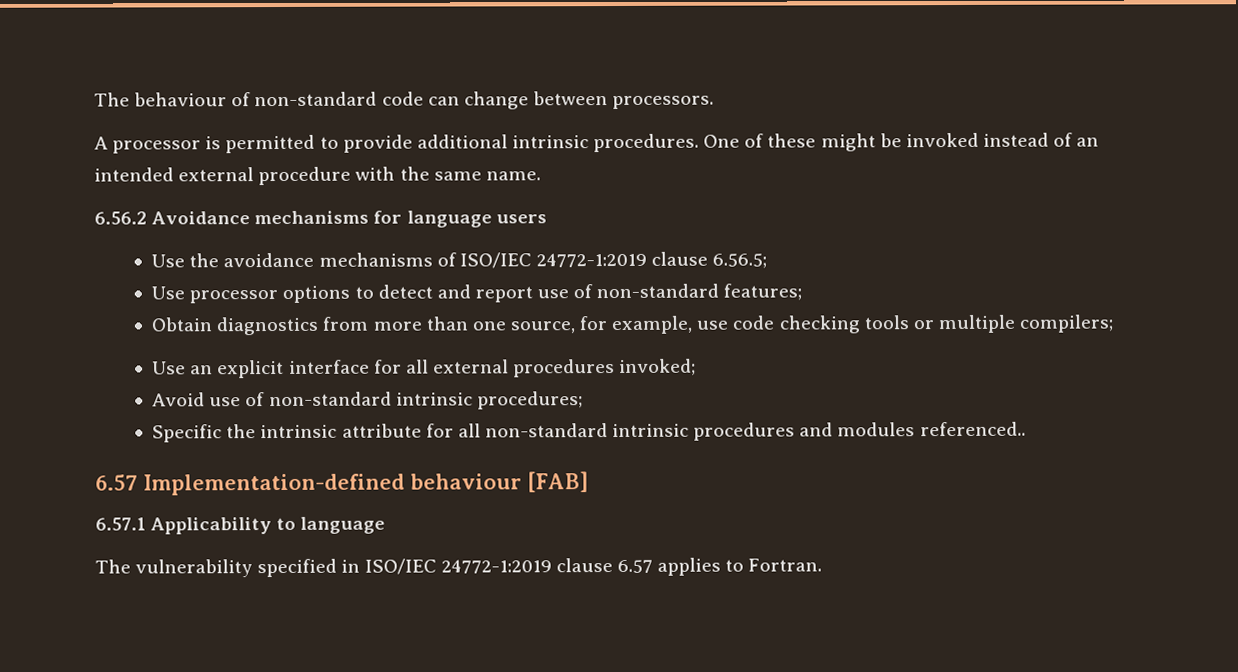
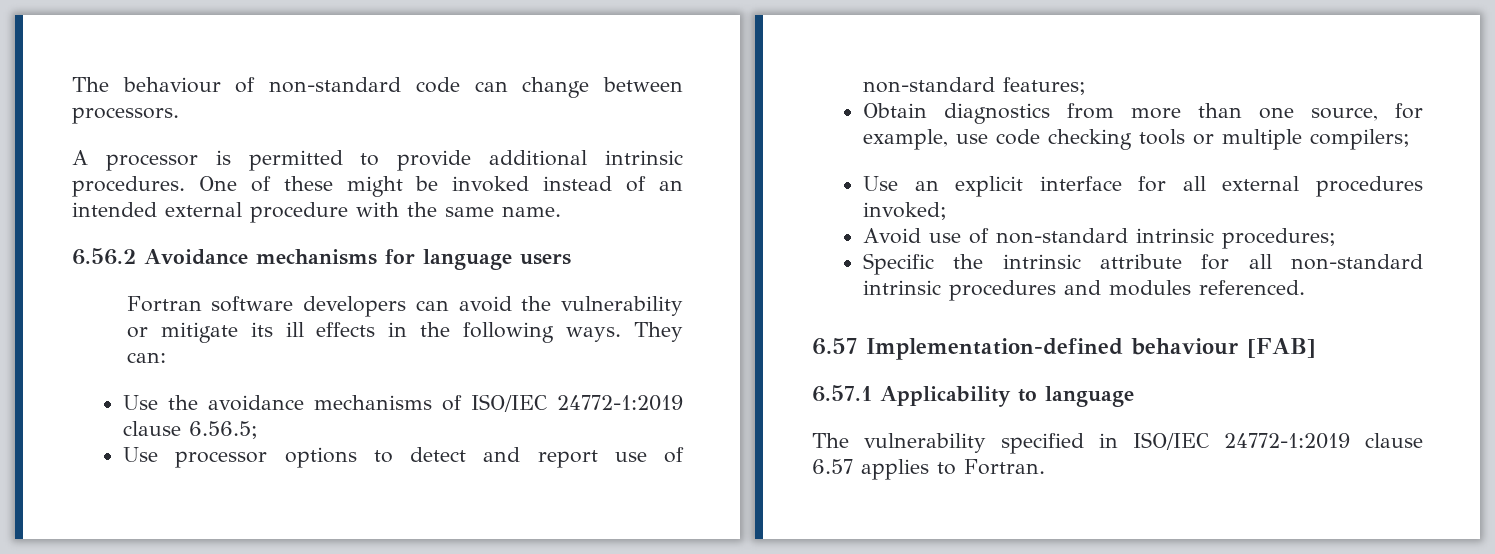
(547, 219) none -> [126,296,683,317] [126,322,683,343] [126,352,166,363] // Fortran software developers can avoid the vulnerability or mitigate its ill effects in the following ways. They can:
[919,421,1026,437] referenced.. -> [1199,280,1306,295] referenced.

